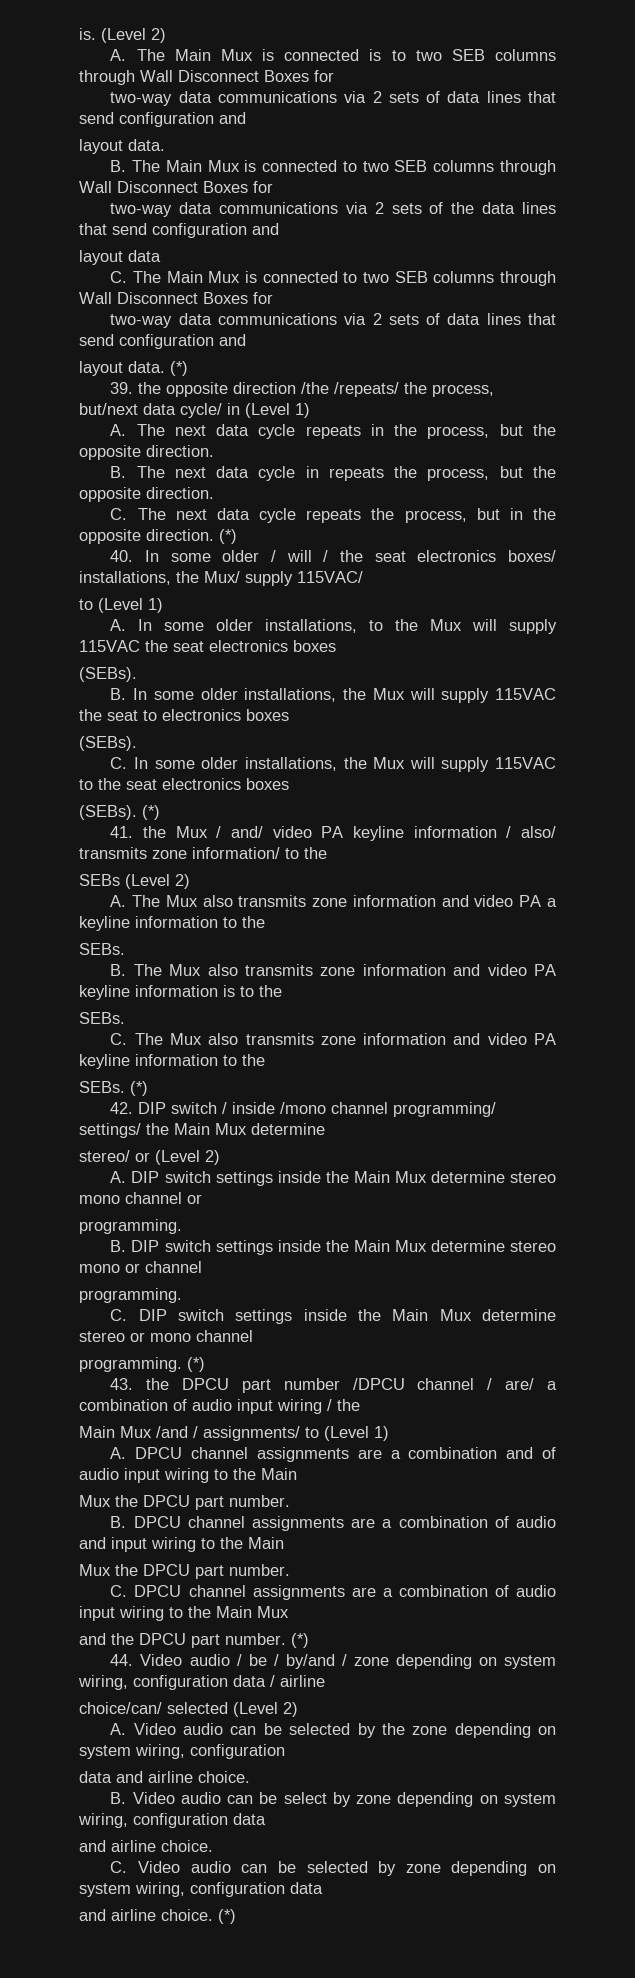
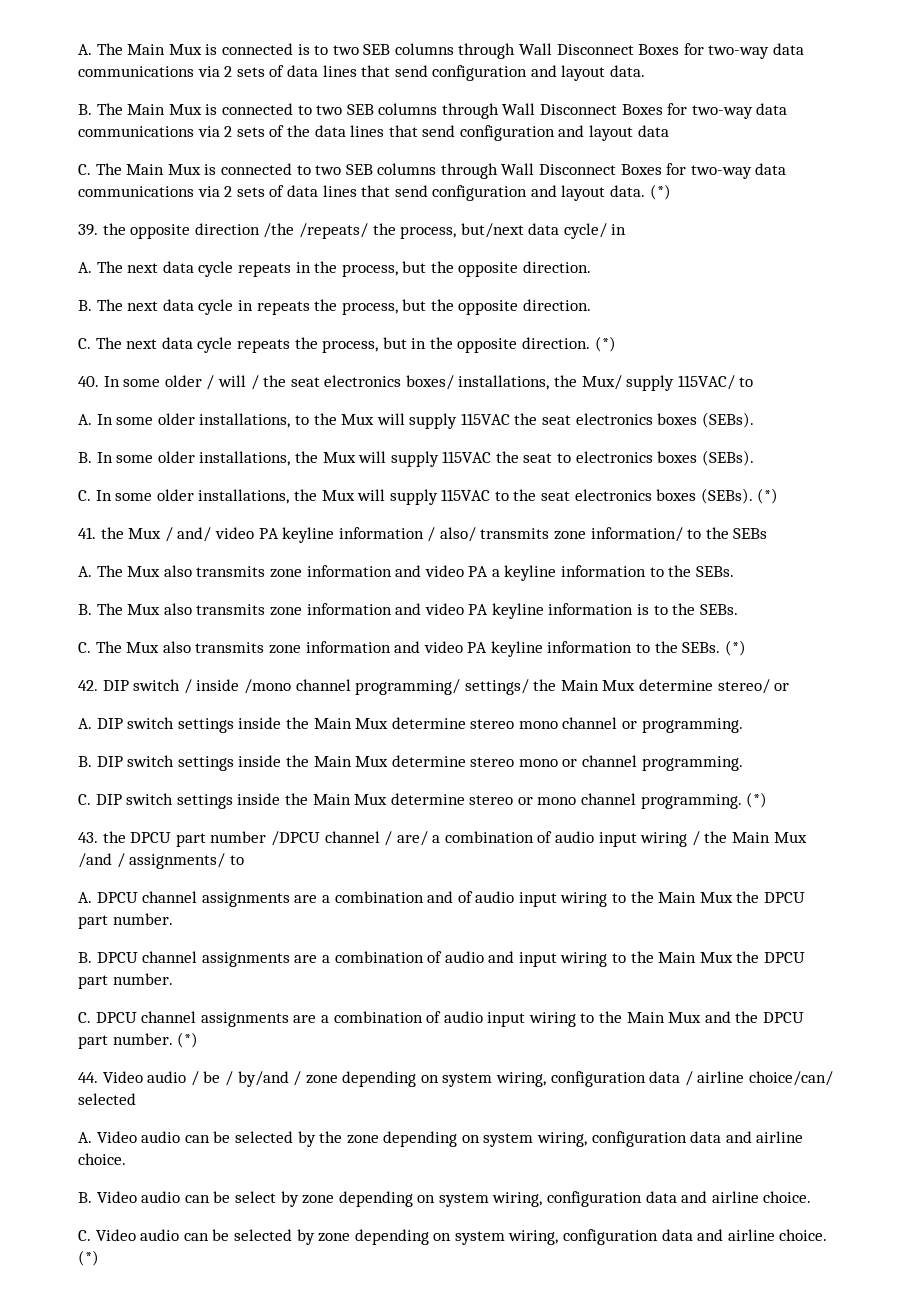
[79,28,166,43] is. (Level 2) // -> (78, 49) none
(334, 76) // -> (704, 49) none
(246, 118) // -> (557, 71) none
(273, 187) // -> (688, 109) none
(279, 229) // -> (585, 131) none
(273, 298) // -> (687, 169) none
(246, 340) // -> (557, 191) none
[245,403,310,418] (Level 1) -> (627, 229) none
[79,598,163,613] // to (Level 1) -> [739,377,754,387] to
(336, 646) // -> (698, 419) none
(289, 715) // -> (698, 457) none
(289, 784) // -> (697, 495) none
(327, 853) // -> (729, 533) none
[125,874,190,889] (Level 2) -> (768, 533) none
(265, 922) // -> (692, 571) none
(282, 991) // -> (696, 609) none
(265, 1060) // -> (678, 647) none
(325, 1129) // -> (714, 685) none
[155,1150,220,1165] (Level 2) -> (790, 687) none
(202, 1199) // -> (638, 725) none
(202, 1267) // -> (638, 761) none
(253, 1336) // -> (637, 799) none
(360, 1405) // -> (728, 837) none
[324,1426,389,1441] (Level 1) -> (244, 860) none
(297, 1474) // -> (697, 897) none
(284, 1543) // -> (697, 957) none
(289, 1612) // -> (702, 1017) none
(325, 1681) // -> (745, 1077) none
[233,1702,298,1717] (Level 2) -> (136, 1099) none
(285, 1751) // -> (687, 1139) none
(266, 1819) // -> (677, 1197) none
(323, 1888) // -> (693, 1235) none

